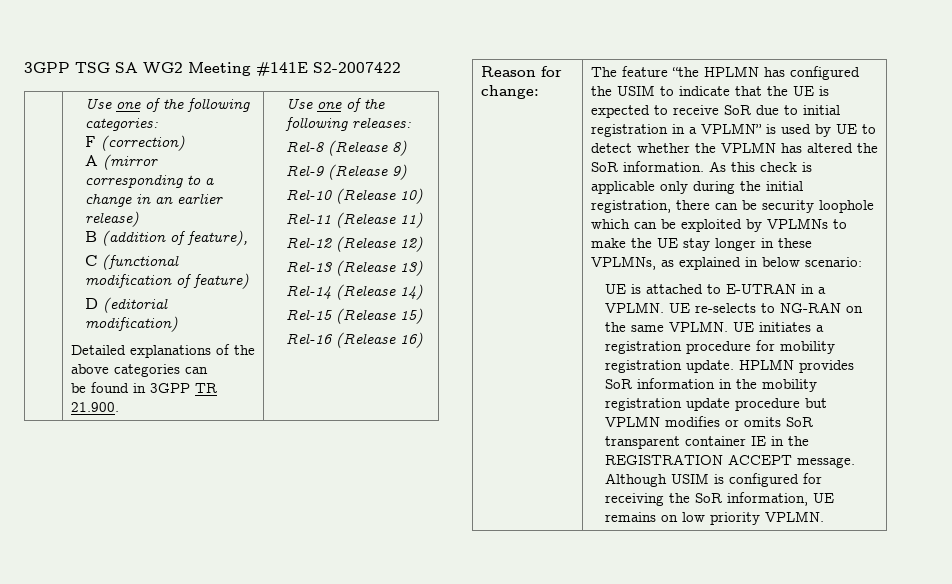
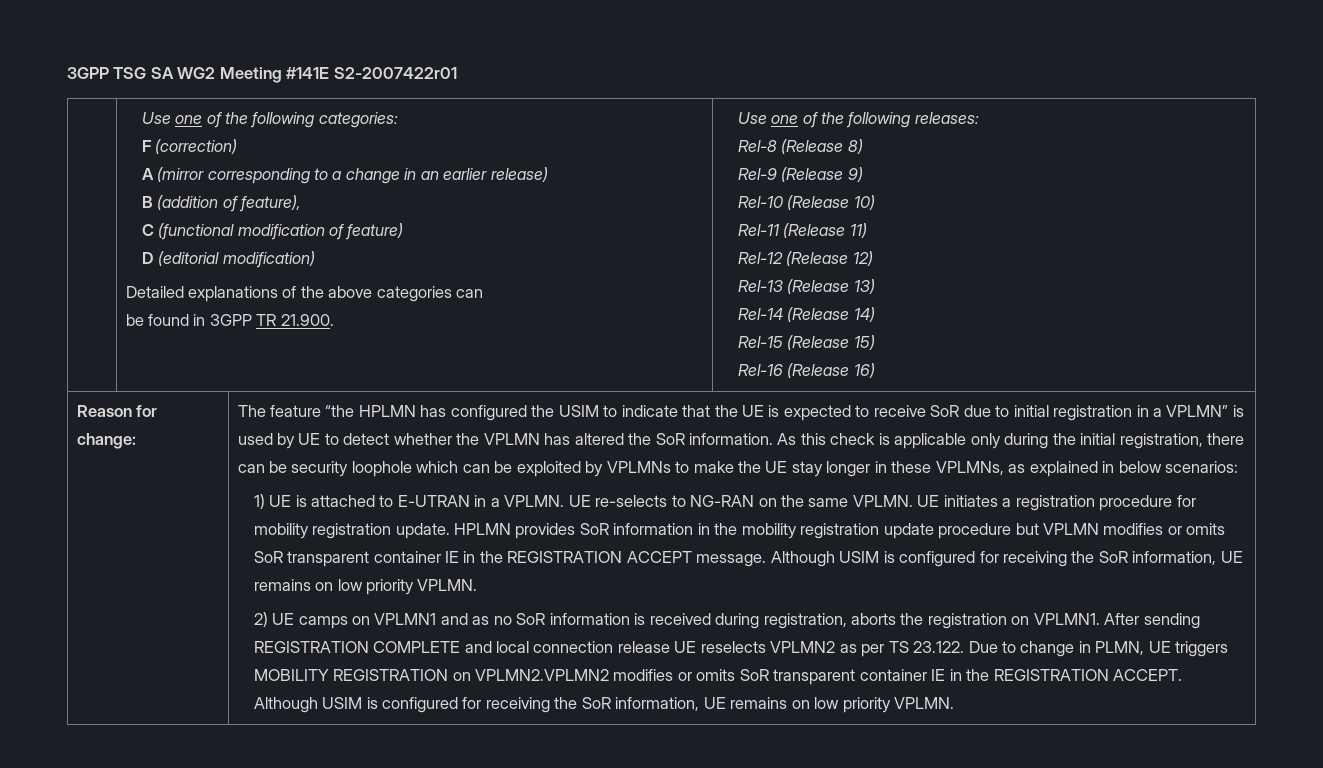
[313,62,401,73] S2-2007422 -> [333,67,457,79] S2-2007422r01
[804,257,862,267] scenario: // -> [1164,461,1238,473] [253,494,265,509] scenarios: // 1)
(824, 516) none -> [253,612,1200,629] [253,641,1229,657] [253,669,1183,685] [253,697,955,713] // 2) UE camps on VPLMN1 and as no SoR information is received during registration, aborts the registration on VPLMN1. After sending REGISTRATION COMPLETE and local connection release UE reselects VPLMN2 as per TS 23.122. Due to change in PLMN, UE triggers MOBILITY REGISTRATION on VPLMN2.VPLMN2 modifies or omits SoR transparent container IE in the REGISTRATION ACCEPT. Although USIM is configured for receiving the SoR information, UE remains on low priority VPLMN.

